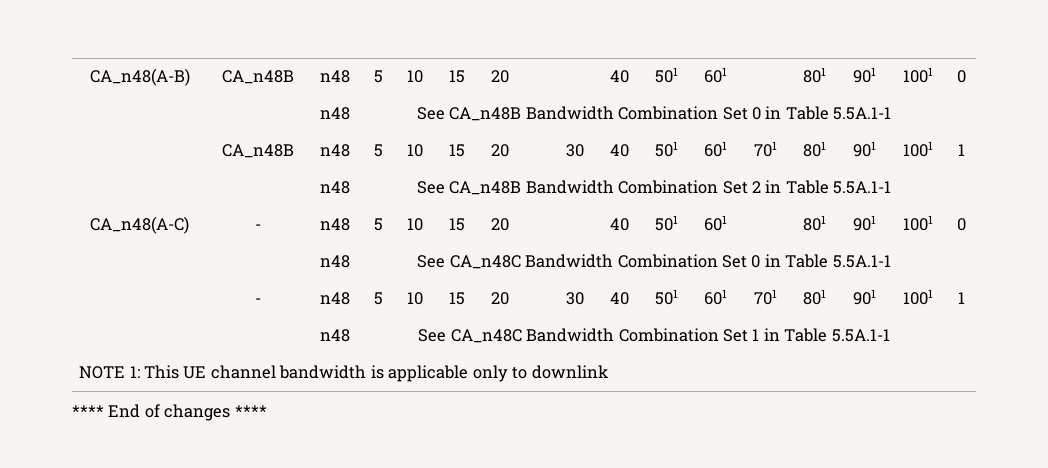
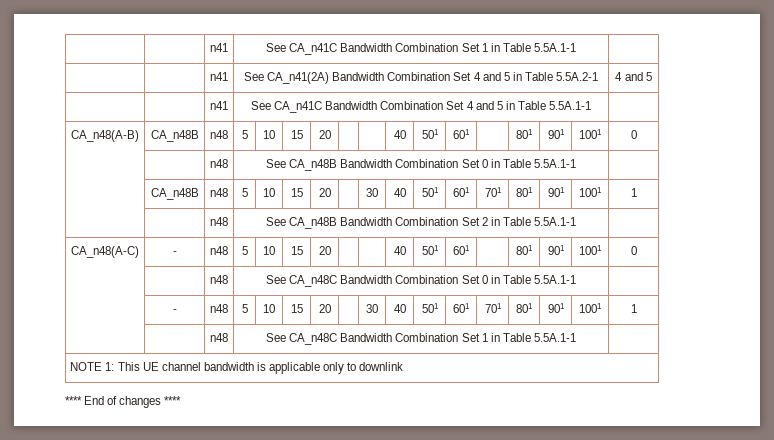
(89, 77) none -> [210,43,228,52] [266,43,576,55] [210,72,228,81] [243,72,599,84] [615,72,652,81] [210,101,228,110] [250,101,592,113] | | n41 | See CA_n41C Bandwidth Combination Set 1 in Table 5.5A.1-1 | // | | n41 | See CA_n41(2A) Bandwidth Combination Set 4 and 5 in Table 5.5A.2-1 | 4 and 5 // | | n41 | See CA_n41C Bandwidth Combination Set 4 and 5 in Table 5.5A.1-1 | //

